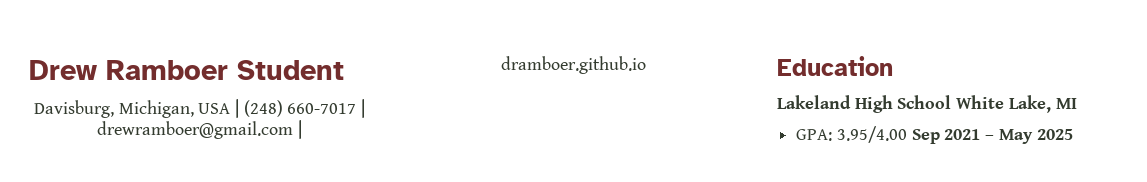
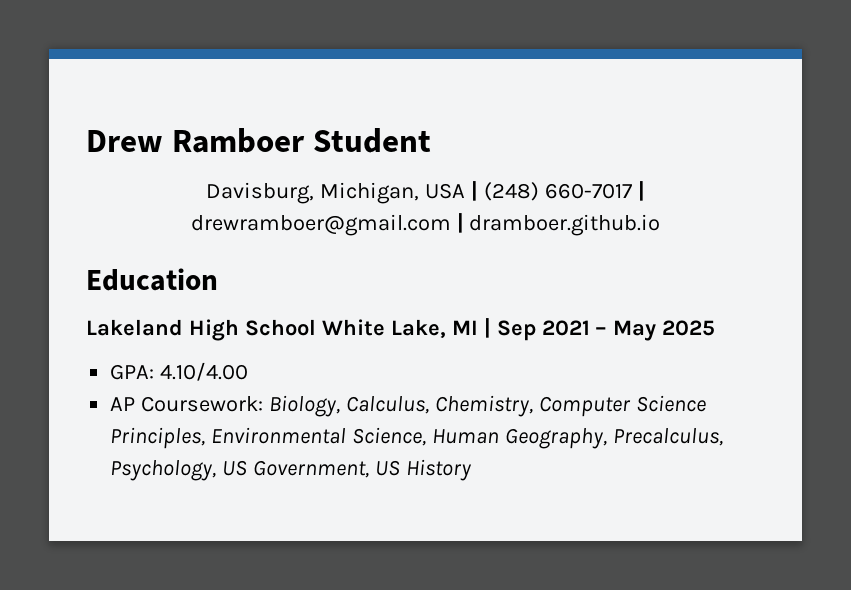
[796,126,907,143] // GPA: 3.95/4.00 -> [483,318,491,338] |
(1073, 134) none -> [110,362,249,381] [110,395,706,417] [110,427,723,449] [110,459,472,481] // GPA: 4.10/4.00 // AP Coursework: Biology, Calculus, Chemistry, Computer Science Principles, Environmental Science, Human Geography, Precalculus, Psychology, US Government, US History

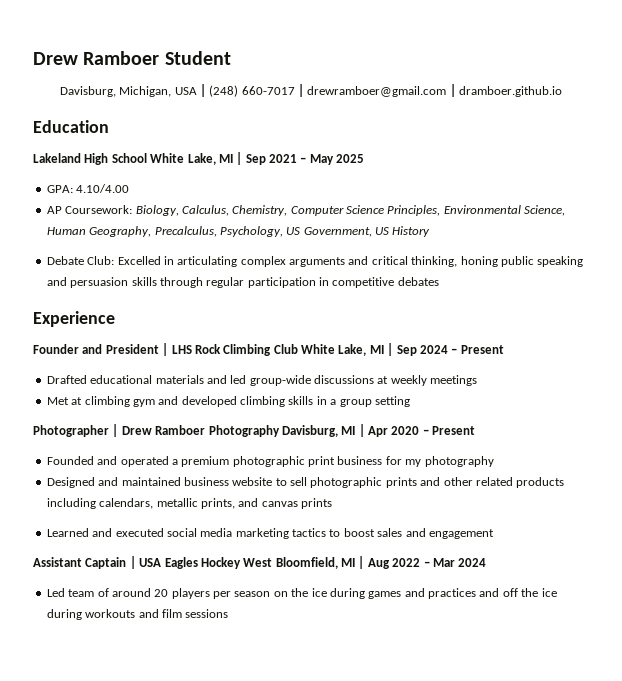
(472, 470) none -> [46,256,584,267] [46,277,439,288] [33,311,115,327] [33,343,504,356] [46,375,478,386] [46,396,410,407] [33,424,476,437] [46,456,494,467] [46,477,565,488] [46,498,332,509] [46,528,494,539] [33,556,487,569] [46,588,557,599] [46,609,229,620] // Debate Club: Excelled in articulating complex arguments and critical thinking, honing public speaking and persuasion skills through regular participation in competitive debates // Experience // Founder and President | LHS Rock Climbing Club White Lake, MI | Sep 2024 – Present // Drafted educational materials and led group-wide discussions at weekly meetings // Met at climbing gym and developed climbing skills in a group setting // Photographer | Drew Ramboer Photography Davisburg, MI | Apr 2020 – Present // Founded and operated a premium photographic print business for my photography // Designed and maintained business website to sell photographic prints and other related products including calendars, metallic prints, and canvas prints // Learned and executed social media marketing tactics to boost sales and engagement // Assistant Captain | USA Eagles Hockey West Bloomfield, MI | Aug 2022 – Mar 2024 // Led team of around 20 players per season on the ice during games and practices and off the ice during workouts and film sessions

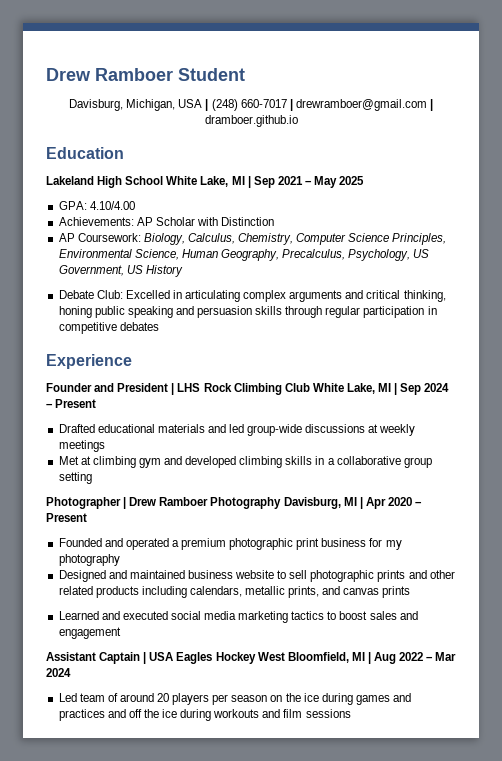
(130, 188) none -> [58,217,275,226] // Achievements: AP Scholar with Distinction
(337, 402) none -> [336,456,401,465] collaborative

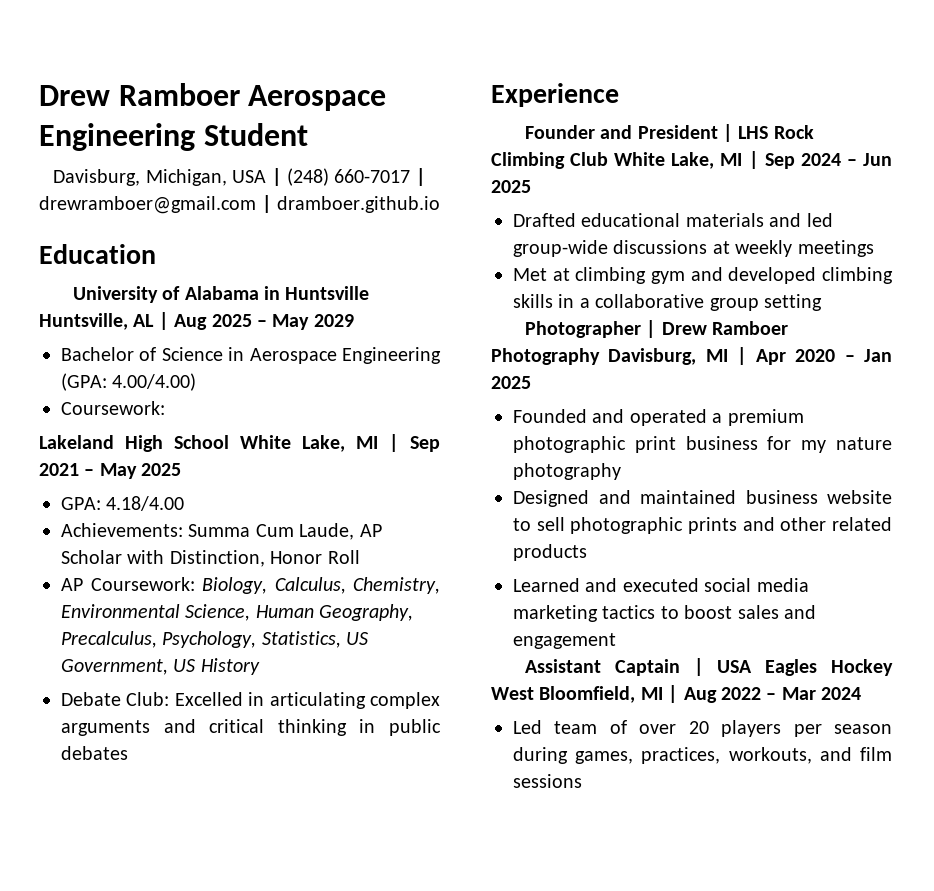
[46,68,173,81] Drew Ramboer -> [39,83,387,111] [39,123,195,151] Drew Ramboer Aerospace Engineering
(124, 153) none -> [72,286,370,303] [39,312,354,330] [61,347,441,364] [61,373,197,391] [61,401,165,415] // University of Alabama in Huntsville Huntsville, AL | Aug 2025 – May 2029 // Bachelor of Science in Aerospace Engineering (GPA: 4.00/4.00) // Coursework:
[89,201,135,210] 4.10/4.00 -> [106,496,185,511] 4.18/4.00
[136,217,275,226] AP Scholar with Distinction -> [188,523,382,540] [61,550,360,567] Summa Cum Laude, AP Scholar with Distinction, Honor Roll
[296,233,447,245] Computer Science Principles, -> (440, 585) none
(411, 255) none -> [261,631,341,648] Statistics,
[403,290,446,302] [58,306,437,318] [58,322,117,334] thinking, honing public speaking and persuasion skills through regular participation in competitive -> [277,719,441,736] thinking in public
[55,399,97,408] Present -> [863,153,893,166] [491,180,531,193] Jun 2025
[46,513,87,522] Present -> [864,349,892,362] [491,376,531,389] Jan 2025
(402, 545) none -> [836,437,892,450] nature
[141,586,411,598] including calendars, metallic prints, and canvas prints -> (587, 552) none
[119,693,154,702] around -> [639,724,677,734] over
[270,693,412,705] [58,709,260,721] on the ice during games and practices and off the ice during workouts -> [513,747,812,764] during games, practices, workouts,

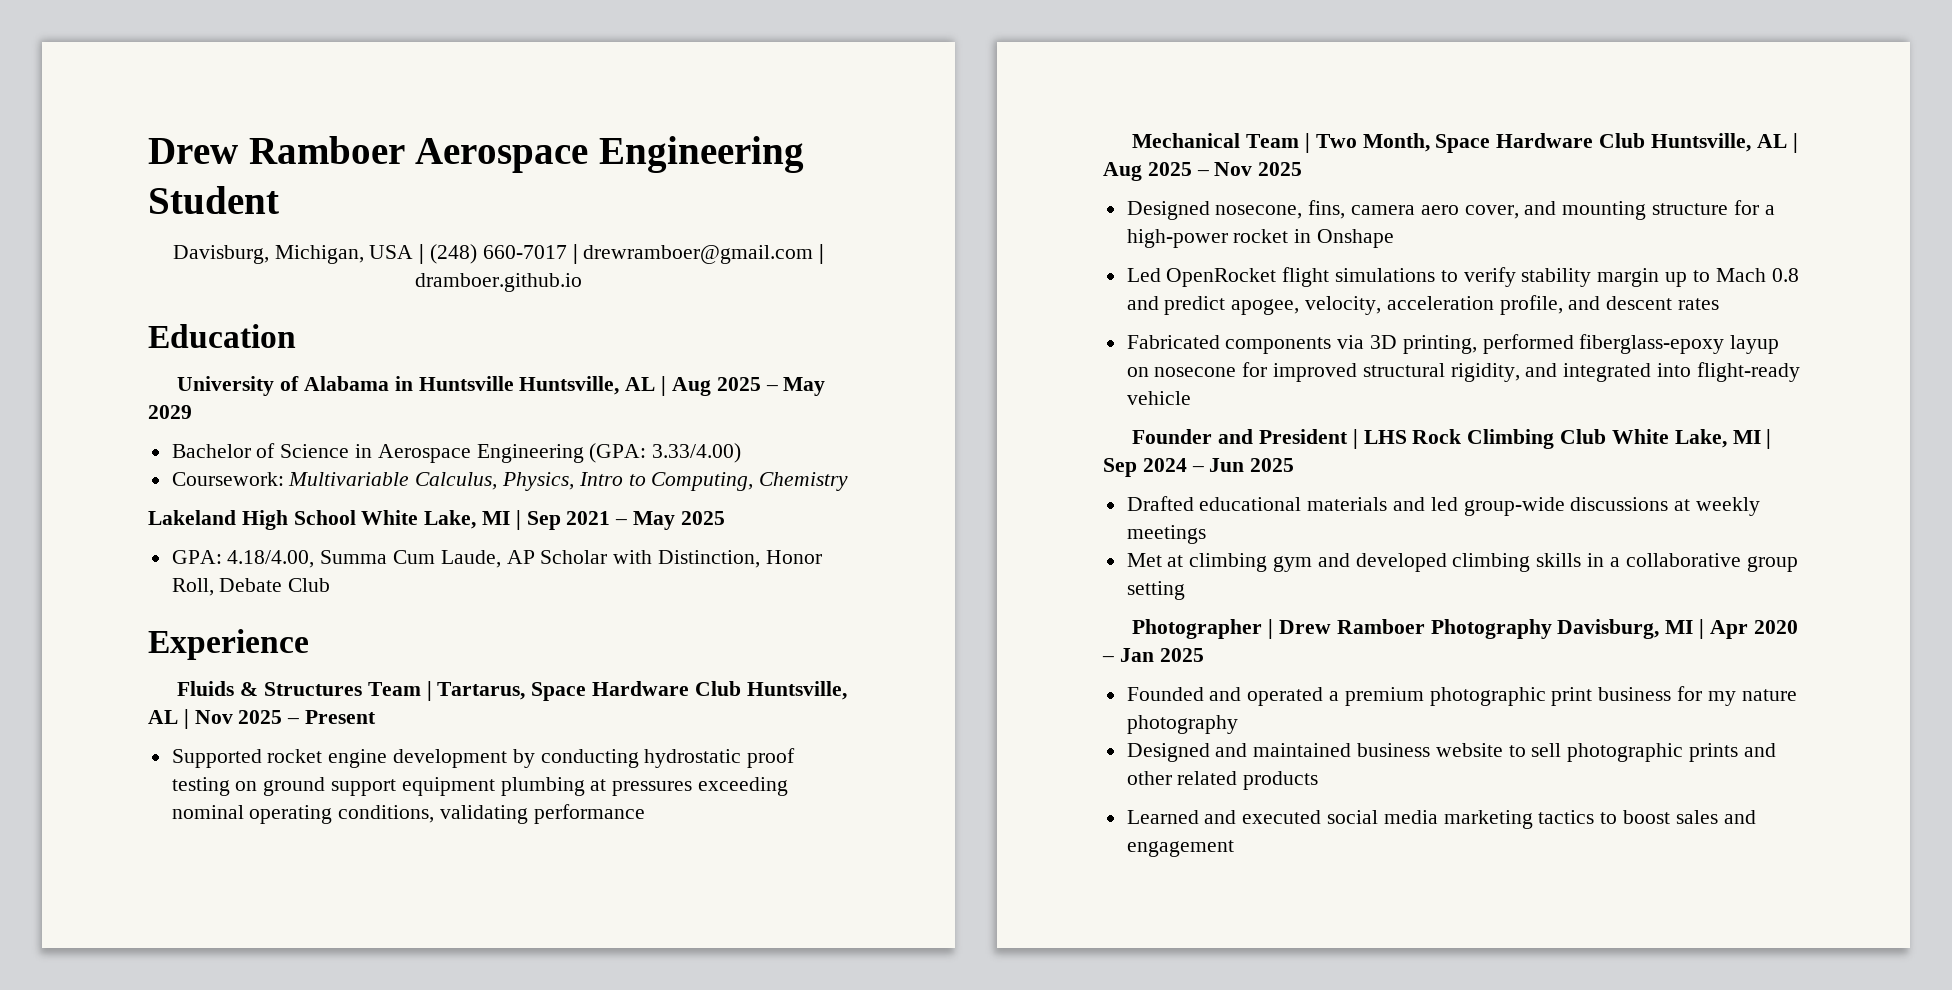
[112,373,197,391] [61,401,165,415] 4.00/4.00) // Coursework: -> [652,443,742,463] [171,472,849,491] 3.33/4.00) // Coursework: Multivariable Calculus, Physics, Intro to Computing, Chemistry
[106,496,185,511] [61,523,183,537] 4.18/4.00 // Achievements: -> [227,550,315,568] 4.18/4.00,
[327,550,360,564] [61,577,440,594] [61,604,414,621] [61,631,370,648] [61,658,260,675] [61,692,440,709] [61,719,441,736] [61,746,128,760] [491,83,619,107] Roll // AP Coursework: Biology, Calculus, Chemistry, Environmental Science, Human Geography, Precalculus, Psychology, Statistics, US Government, US History // Debate Club: Excelled in articulating complex arguments and critical thinking in public debates // Experience -> [171,578,331,596] [148,629,309,660] [177,681,847,701] [148,709,377,729] [171,748,796,768] [171,777,789,796] [171,804,645,824] [1132,133,1798,153] [1103,162,1303,181] [1126,200,1775,220] [1126,229,1395,248] [1126,267,1799,287] [1126,295,1720,315] [1126,334,1780,354] [1126,362,1800,382] [1126,391,1191,405] Roll, Debate Club // Experience // Fluids & Structures Team | Tartarus, Space Hardware Club Huntsville, AL | Nov 2025 – Present // Supported rocket engine development by conducting hydrostatic proof testing on ground support equipment plumbing at pressures exceeding nominal operating conditions, validating performance // Mechanical Team | Two Month, Space Hardware Club Huntsville, AL | Aug 2025 – Nov 2025 // Designed nosecone, fins, camera aero cover, and mounting structure for a high-power rocket in Onshape // Led OpenRocket flight simulations to verify stability margin up to Mach 0.8 and predict apogee, velocity, acceleration profile, and descent rates // Fabricated components via 3D printing, performed fiberglass-epoxy layup on nosecone for improved structural rigidity, and integrated into flight-ready vehicle
[524,658,893,676] [491,685,862,703] [513,720,892,737] [513,747,892,764] [513,774,582,788] // Assistant Captain | USA Eagles Hockey West Bloomfield, MI | Aug 2022 – Mar 2024 // Led team of over 20 players per season during games, practices, workouts, and film sessions -> (1234, 848) none

